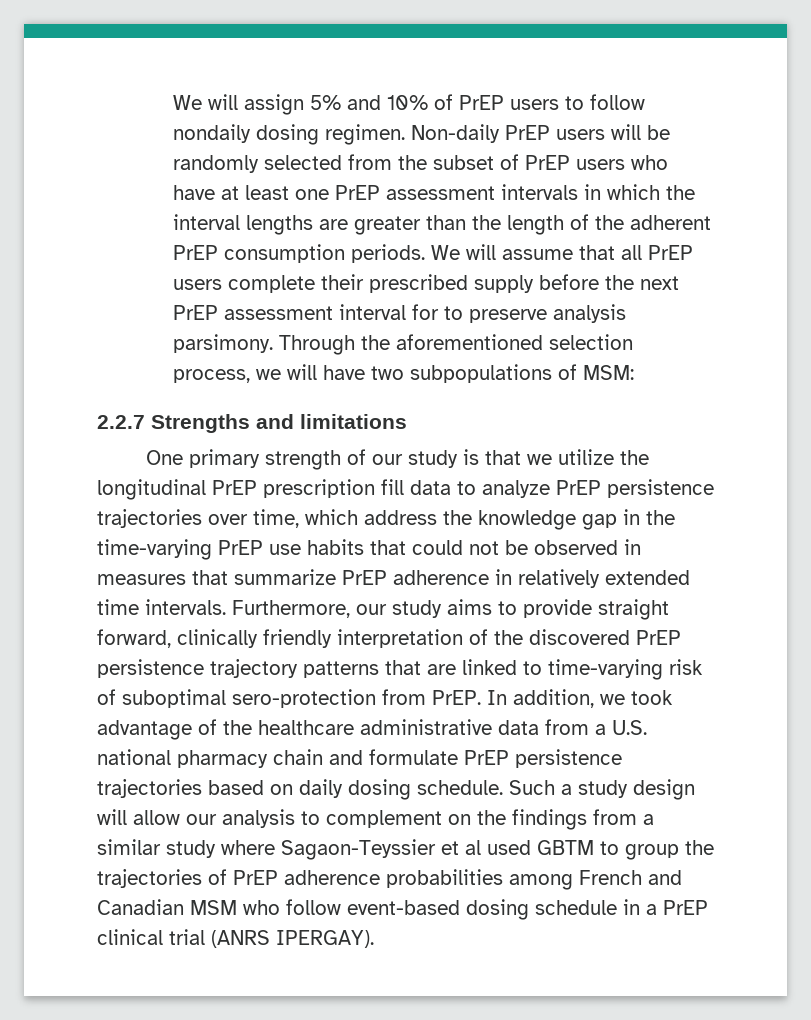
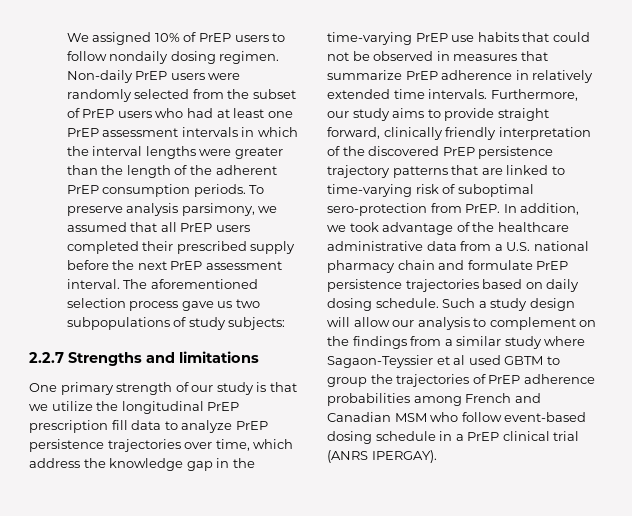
[173,94,382,115] We will assign 5% and -> [66,32,152,45] We assigned
[611,124,671,140] will be -> [208,73,241,80] were
[173,185,216,200] have -> [187,108,214,118] had
[319,219,349,230] are -> [199,149,232,156] were
[431,244,574,260] We will assume -> [249,185,265,194] [66,203,278,216] [66,222,127,232] To preserve analysis parsimony, we assumed
[228,275,316,293] complete -> [66,241,139,254] completed
[339,304,627,323] [173,334,634,355] [173,364,366,383] interval for to preserve analysis parsimony. Through the aforementioned selection process, we will have -> [66,279,258,289] [66,298,233,311] interval. The aforementioned selection process gave us
[583,365,635,380] MSM: -> [188,317,286,330] study subjects:

